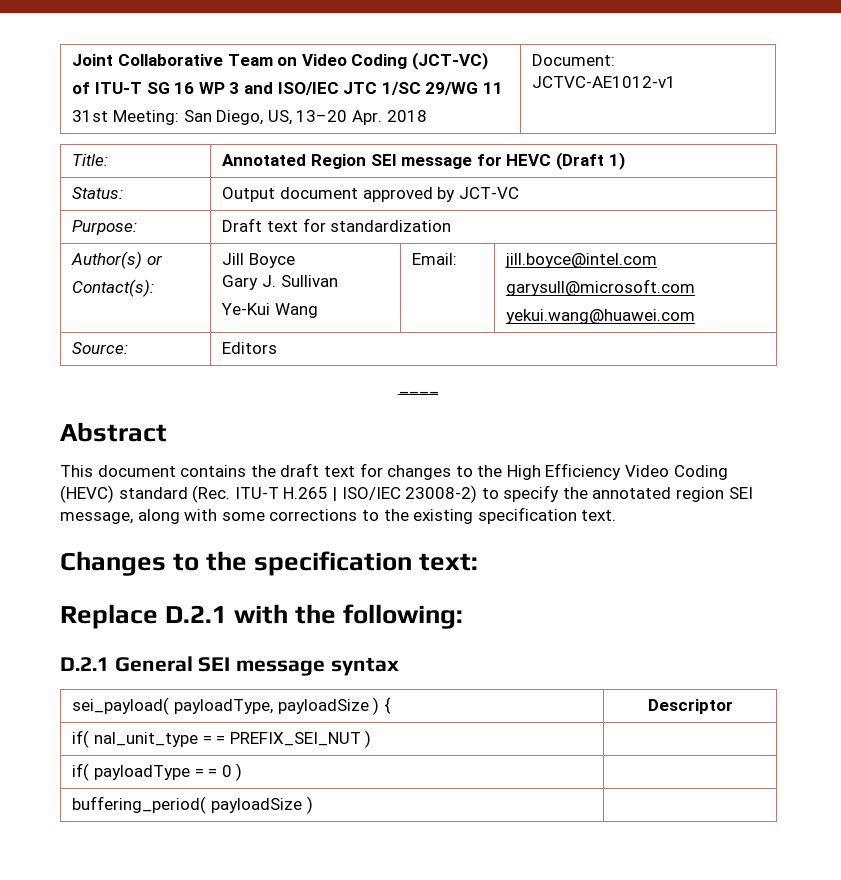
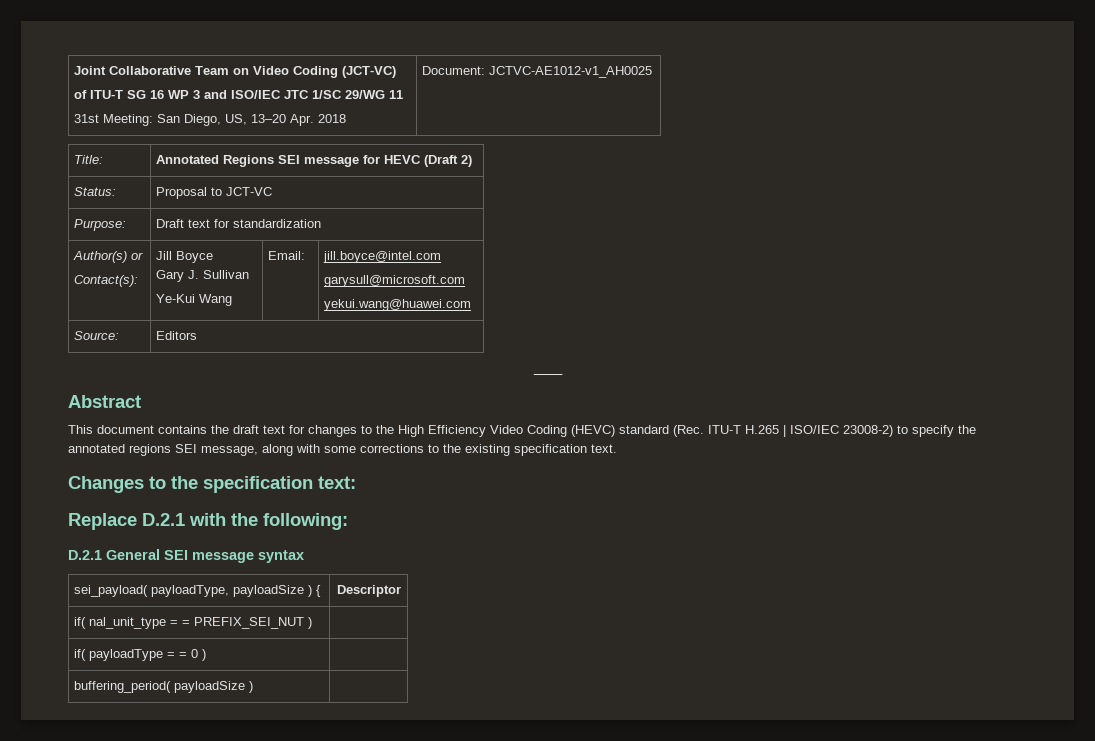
[532,76,677,88] JCTVC-AE1012-v1 -> [489,66,653,78] JCTVC-AE1012-v1_AH0025
[311,154,367,169] Region -> [223,155,275,167] Regions
[608,152,625,170] 1) -> [461,155,473,167] 2)
[222,187,456,202] Output document approved by -> [156,187,223,199] Proposal to
[676,487,725,502] region -> [129,444,171,456] regions

